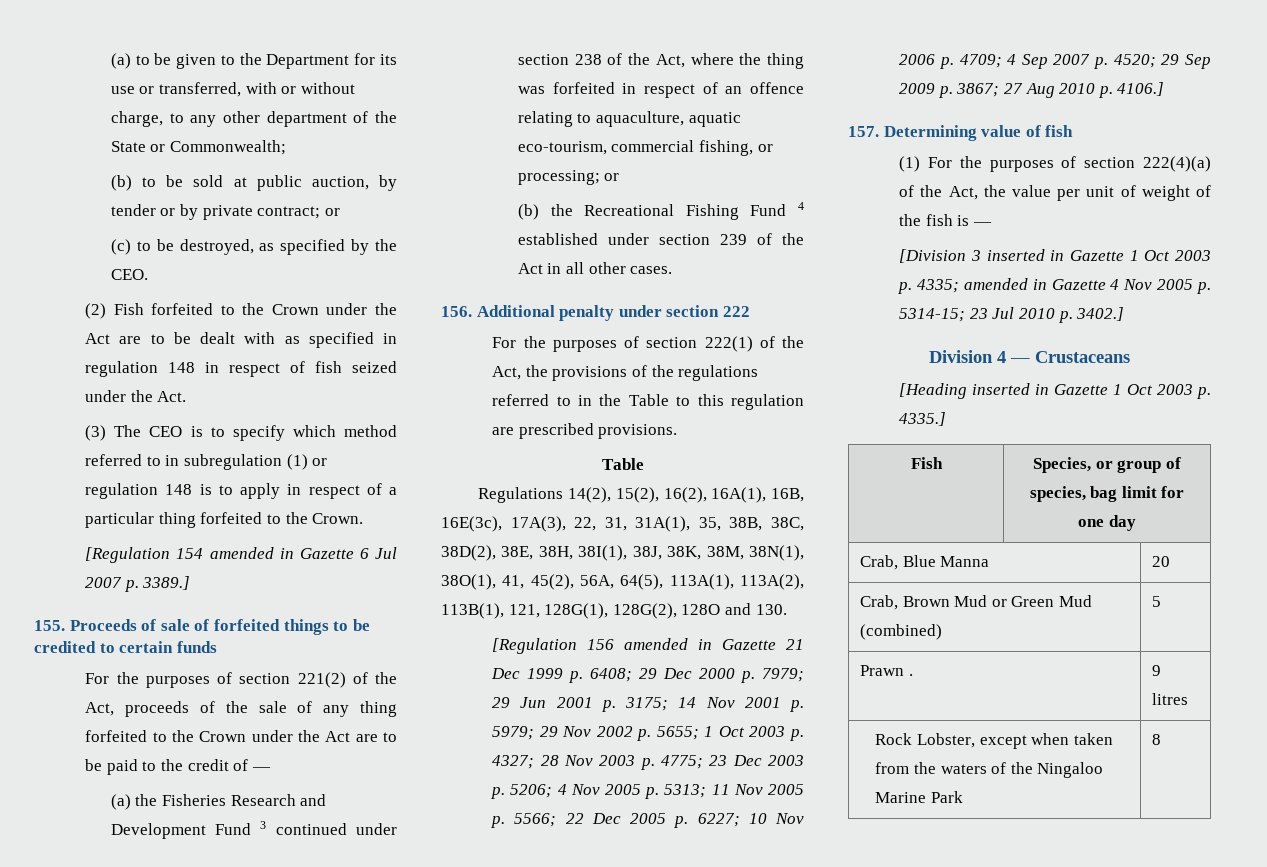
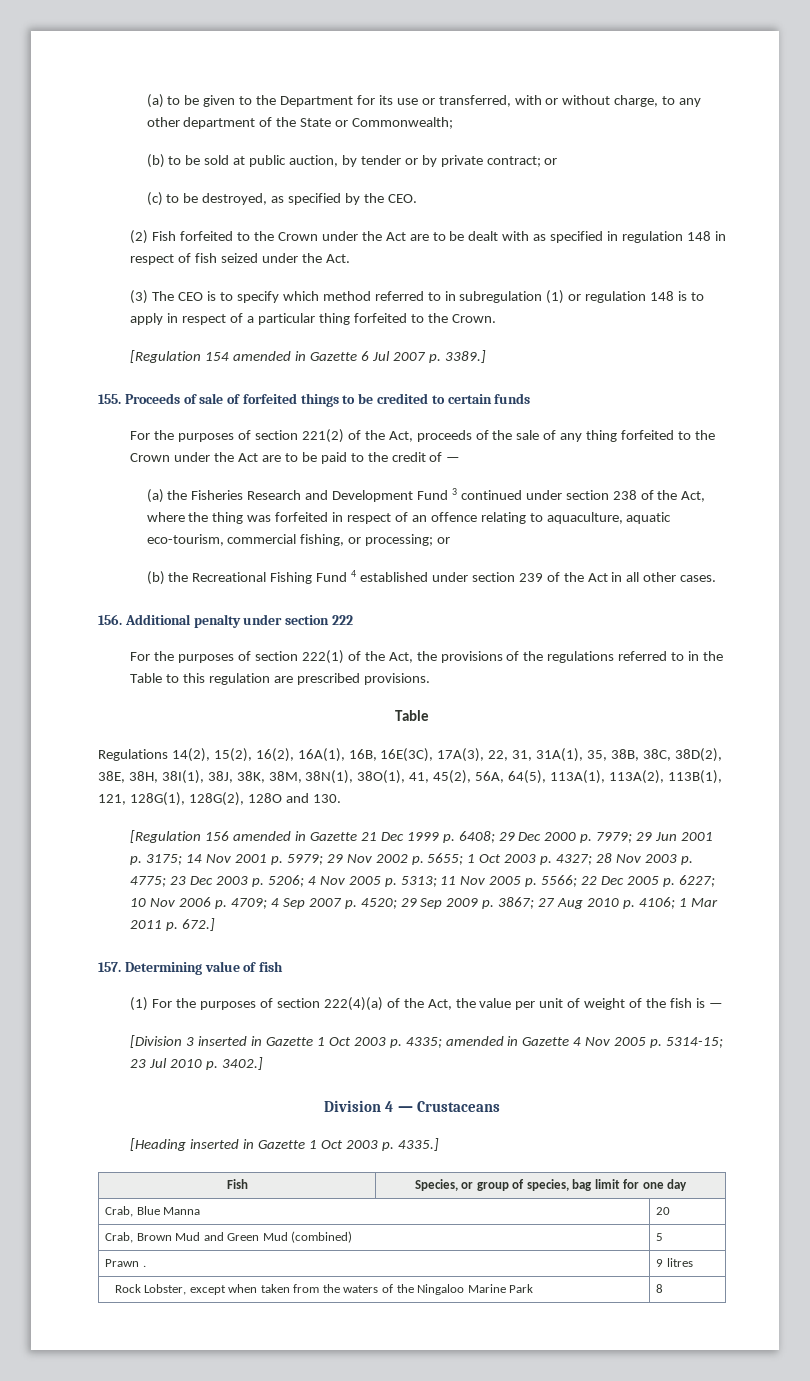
[441,516,502,532] 16E(3c), -> [380,748,434,762] 16E(3C),
[1117,82,1165,96] 4106.] -> [638,897,718,909] [130,918,216,931] 4106; 1 Mar 2011 p. 672.]
[991,599,1007,607] or -> [203,1232,224,1241] and

